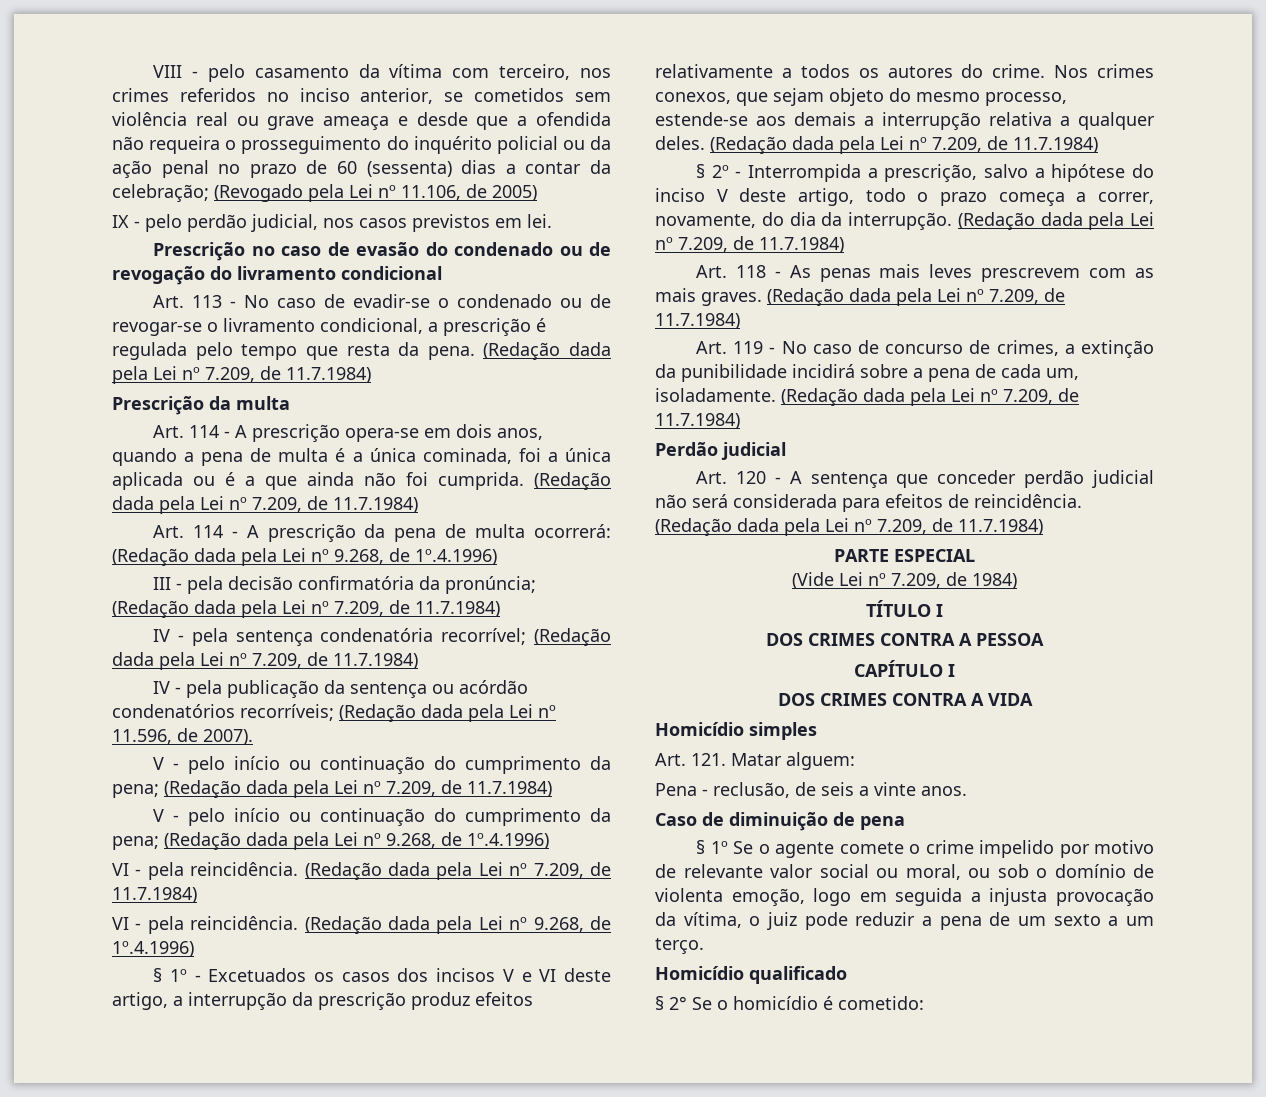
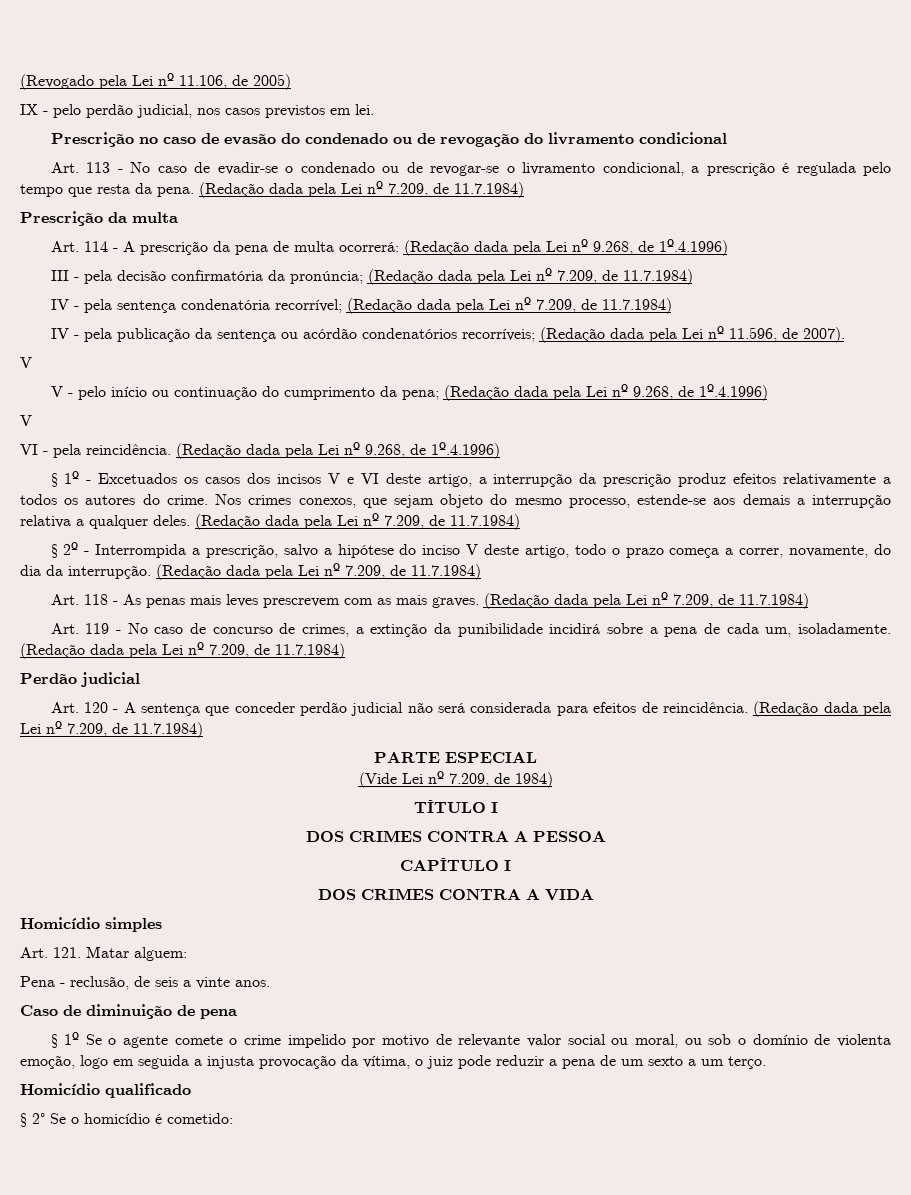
[153,64,611,82] [112,88,611,104] [112,112,611,130] [112,136,611,154] [112,160,611,178] [112,184,209,202] VIII - pelo casamento da vítima com terceiro, nos crimes referidos no inciso anterior, se cometidos sem violência real ou grave ameaça e desde que a ofendida não requeira o prosseguimento do inquérito policial ou da ação penal no prazo de 60 (sessenta) dias a contar da celebração; -> (20, 82) none
[153,424,544,442] [112,448,611,466] [112,472,611,490] [112,496,418,514] // Art. 114 - A prescrição opera-se em dois anos, quando a pena de multa é a única cominada, foi a única aplicada ou é a que ainda não foi cumprida. (Redação dada pela Lei nº 7.209, de 11.7.1984) -> (178, 217) none
[173,756,611,774] [112,780,552,798] - pelo início ou continuação do cumprimento da pena; (Redação dada pela Lei nº 7.209, de 11.7.1984) -> (32, 362) none
[112,862,611,880] [112,887,197,903] VI - pela reincidência. (Redação dada pela Lei nº 7.209, de 11.7.1984) -> [20,415,32,426] V

